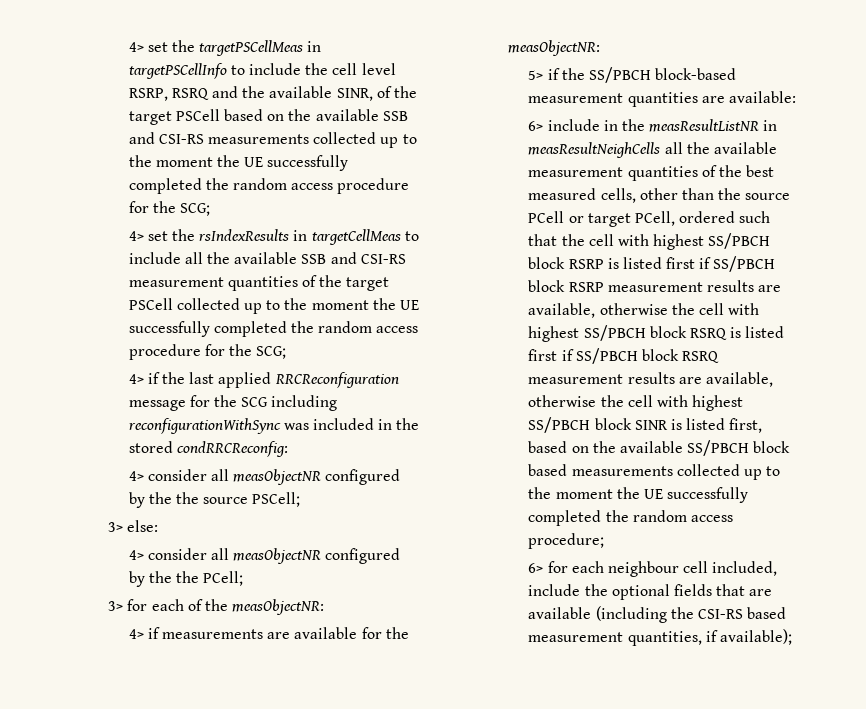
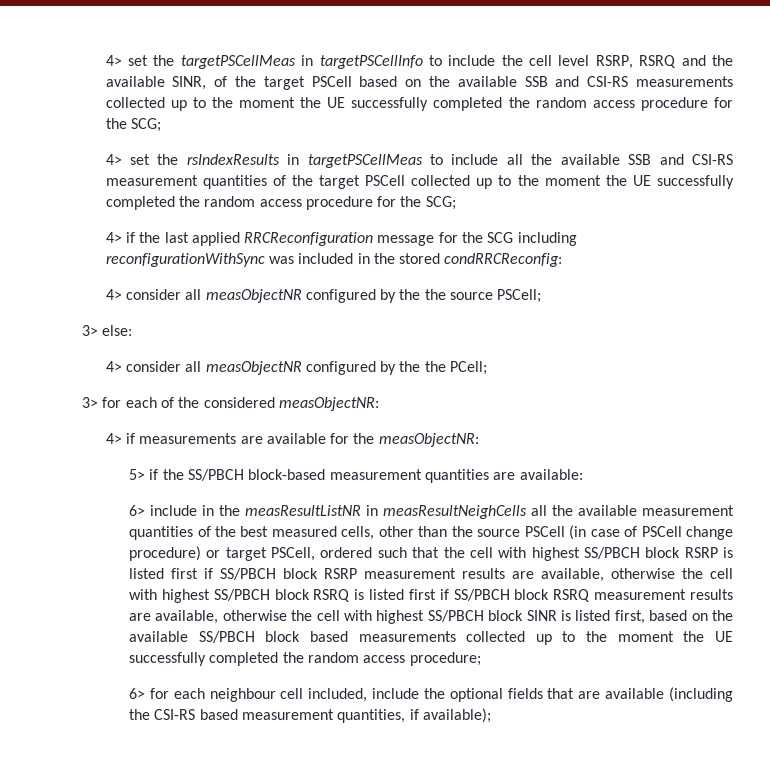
[311,229,401,245] targetCellMeas -> [307,154,423,168] targetPSCellMeas
(228, 605) none -> [203,397,275,408] considered
[528,211,565,223] PCell -> [524,525,734,540] [129,546,202,561] PSCell (in case of PSCell change procedure)
[634,211,675,226] PCell, -> [271,547,316,561] PSCell,

